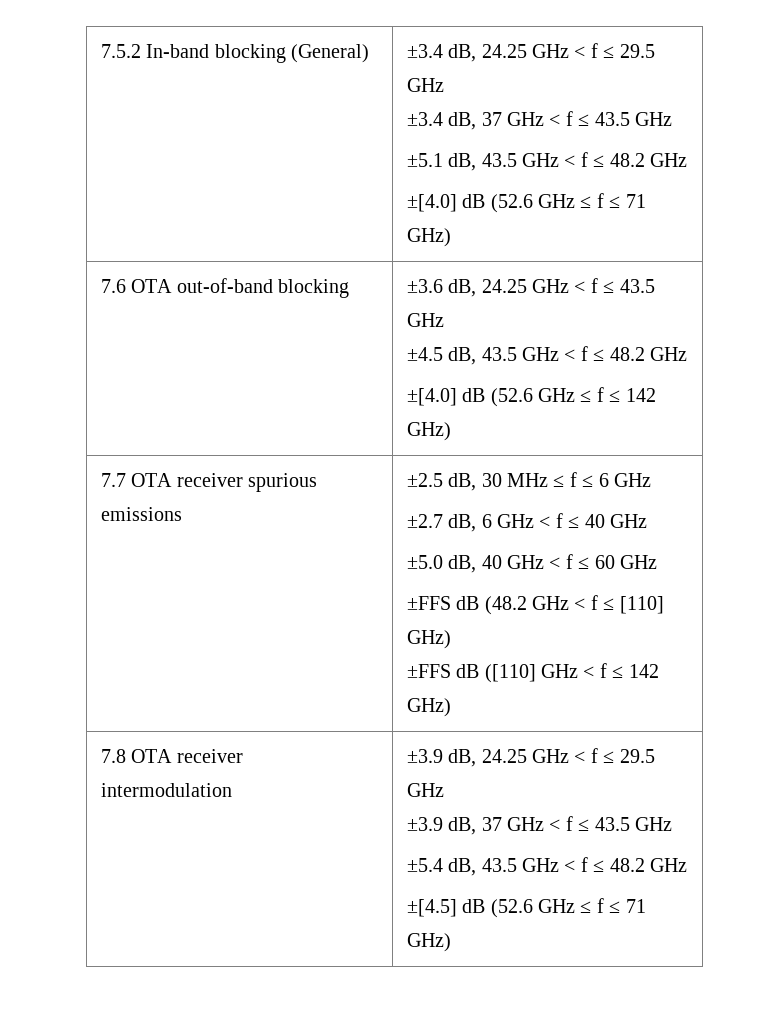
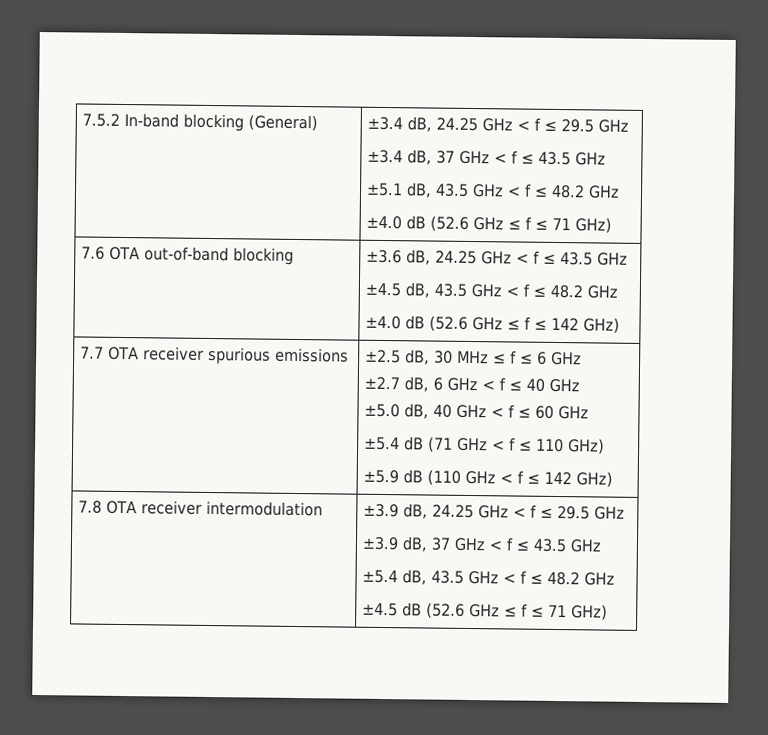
[406,194,457,212] ±[4.0] -> [366,215,403,230] ±4.0
[406,388,457,406] ±[4.0] -> [365,315,402,330] ±4.0
[406,595,664,615] [406,630,451,649] [406,664,536,683] ±FFS dB (48.2 GHz < f ≤ [110] GHz) // ±FFS dB ([110] -> [364,436,606,455] [363,469,462,486] ±5.4 dB (71 GHz < f ≤ 110 GHz) // ±5.9 dB (110
[406,899,457,917] ±[4.5] -> [362,602,399,617] ±4.5

